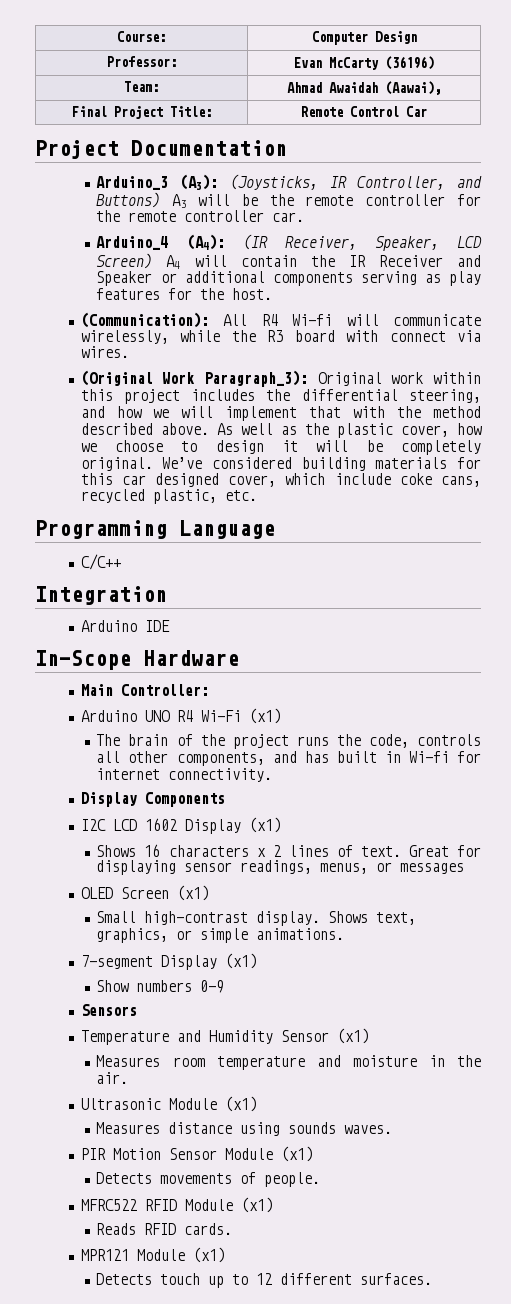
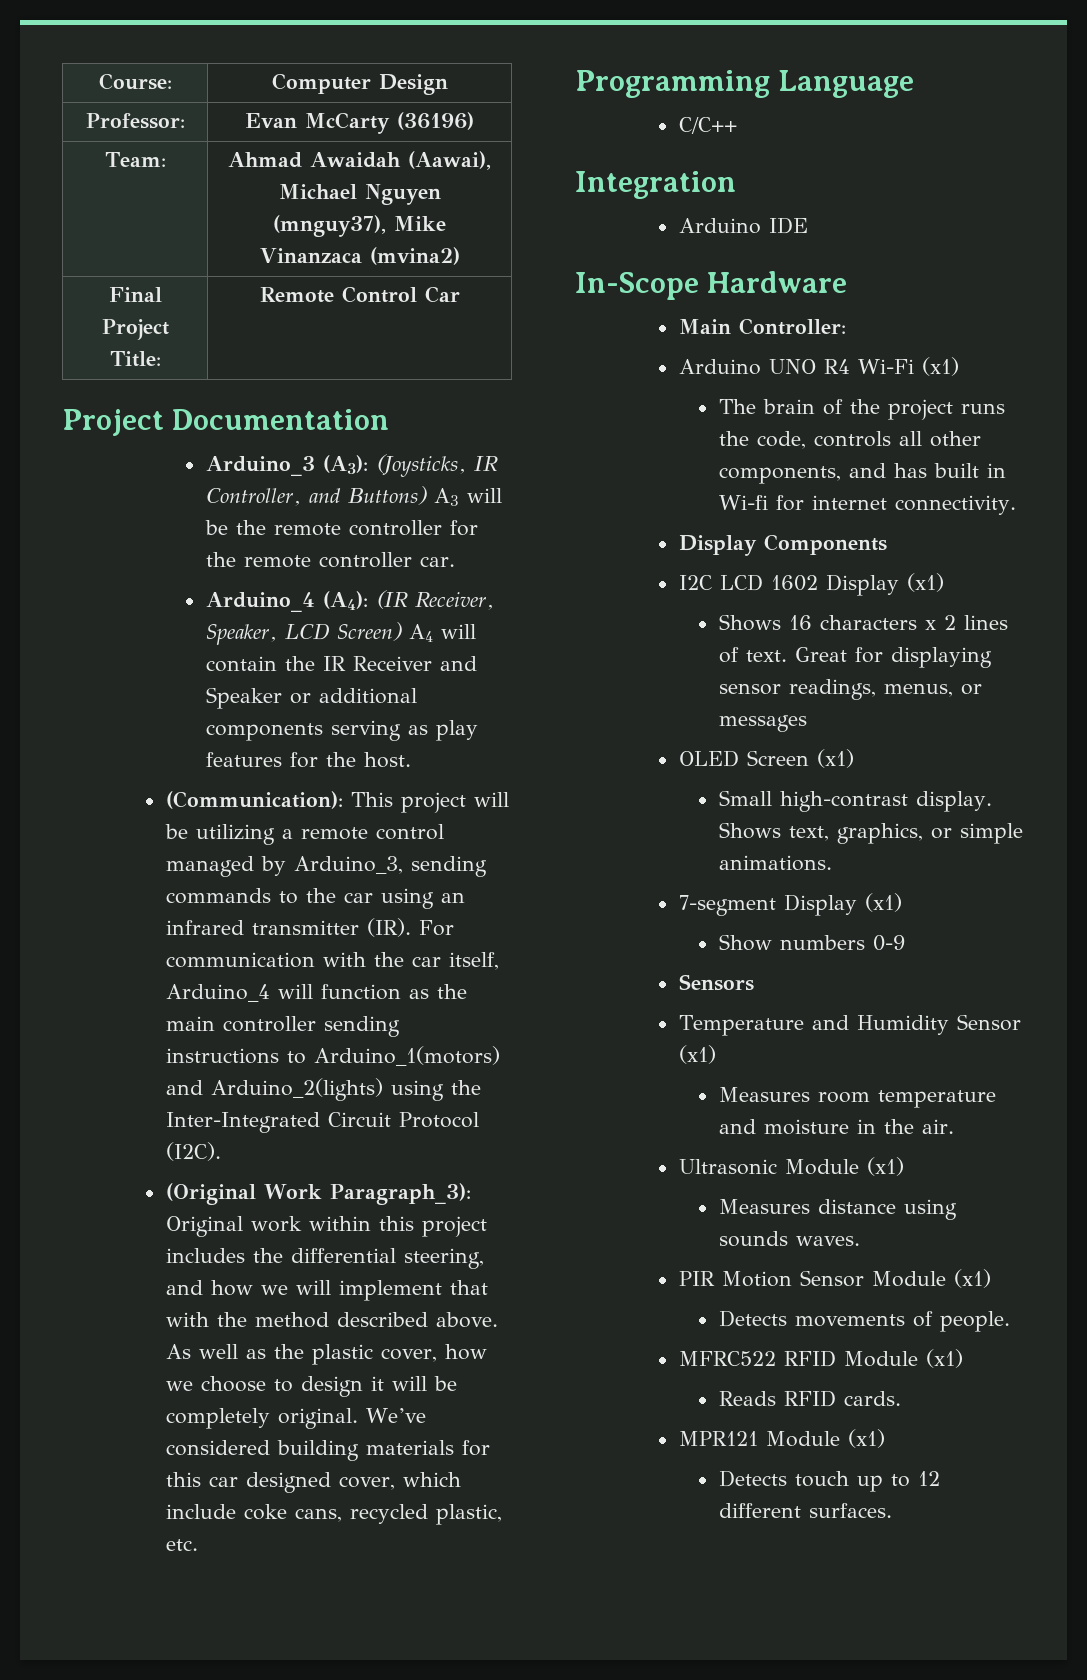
(441, 88) none -> [278,184,441,205] [273,215,446,237] [259,247,460,265] Michael Nguyen (mnguy37), Mike Vinanzaca (mvina2)
[223,314,482,326] [80,330,481,344] [80,346,129,358] All R4 Wi-fi will communicate wirelessly, while the R3 board with connect via wires. -> [350,792,509,813] [164,824,444,845] [165,856,487,877] [165,888,465,909] [165,918,454,937] [165,952,499,970] [165,984,467,1002] [165,1016,400,1037] [165,1046,500,1066] [165,1078,481,1101] [165,1112,479,1133] [165,1142,221,1161] This project will be utilizing a remote control managed by Arduino_3, sending commands to the car using an infrared transmitter (IR). For communication with the car itself, Arduino_4 will function as the main controller sending instructions to Arduino_1(motors) and Arduino_2(lights) using the Inter-Integrated Circuit Protocol (I2C).

